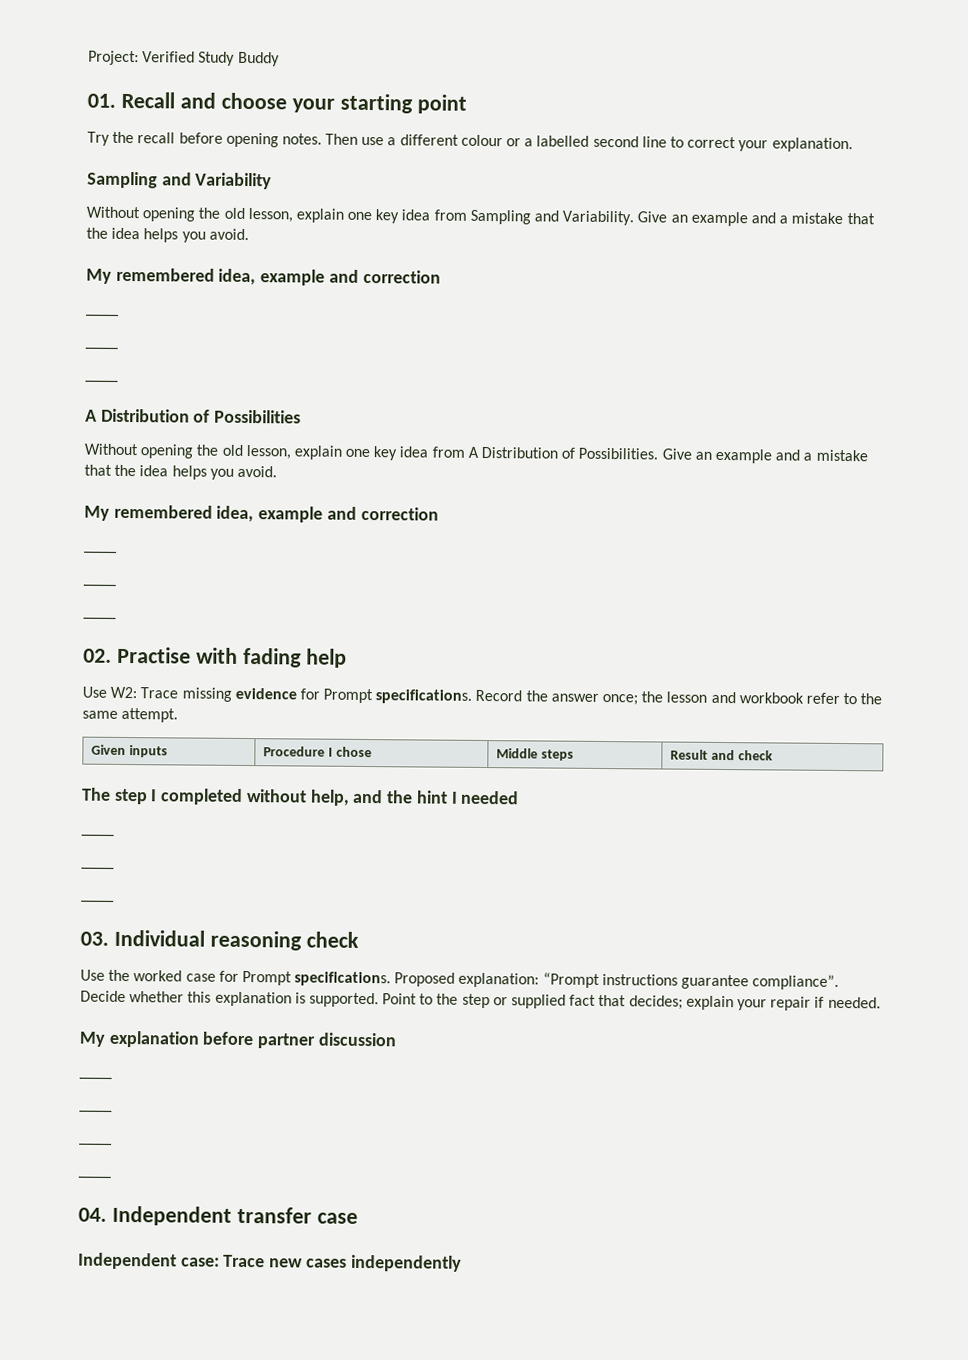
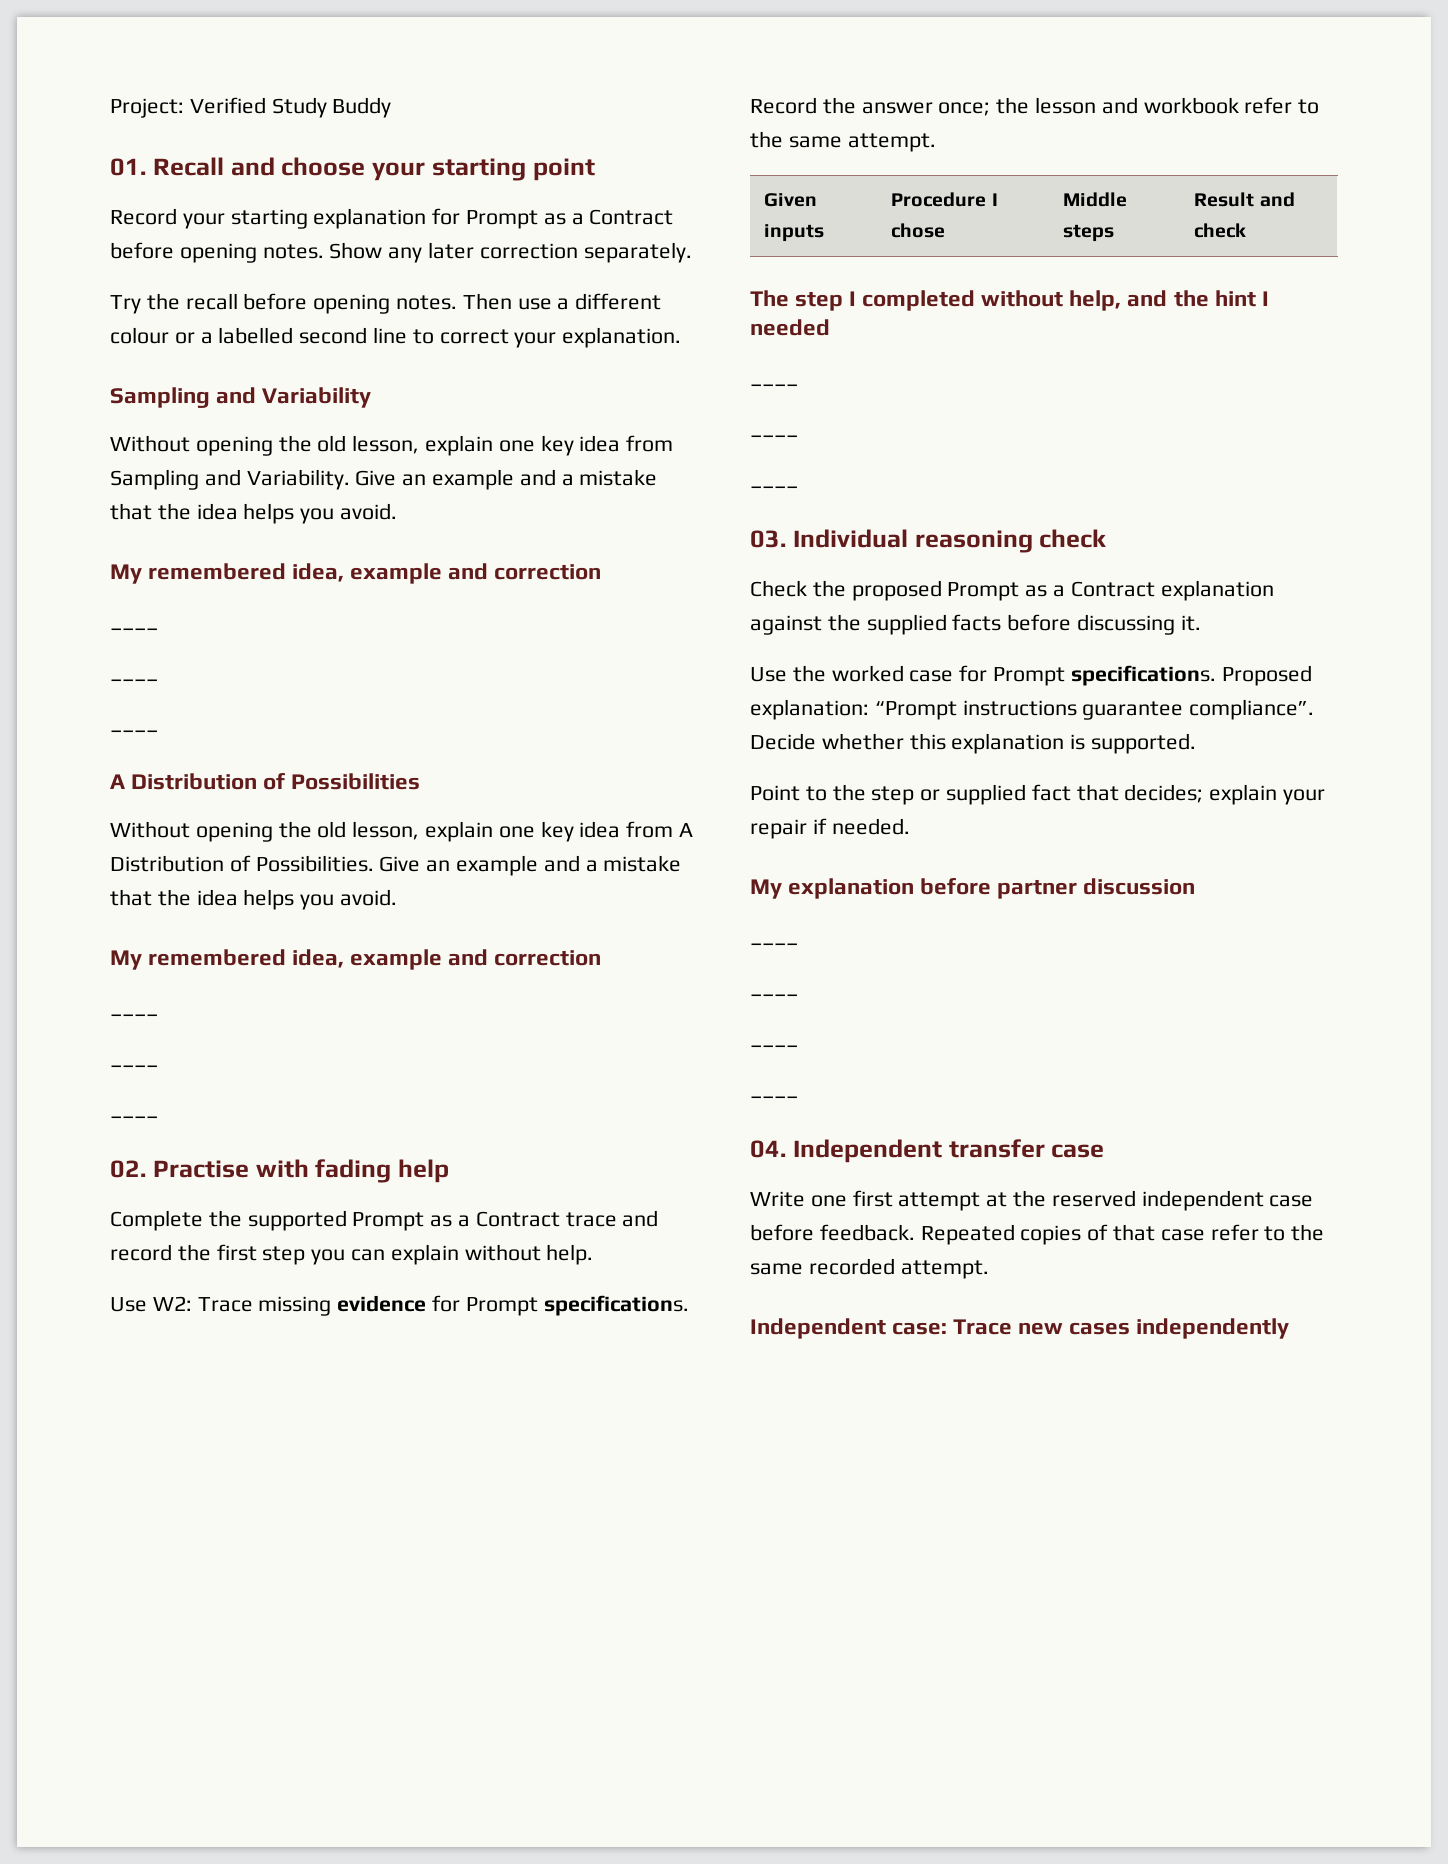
(467, 104) none -> [110,208,674,229] [110,242,692,263] // Record your starting explanation for Prompt as a Contract before opening notes. Show any later correction separately.
(347, 658) none -> [110,1210,659,1231] [110,1244,594,1265] // Complete the supported Prompt as a Contract trace and record the first step you can explain without help.
(359, 939) none -> [750,580,1274,601] [750,614,1201,635] // Check the proposed Prompt as a Contract explanation against the supplied facts before discussing it.
(379, 1000) none -> (1197, 743) //
(358, 1218) none -> [750,1190,1314,1211] [750,1224,1325,1245] [750,1258,989,1279] // Write one first attempt at the reserved independent case before feedback. Repeated copies of that case refer to the same recorded attempt.

